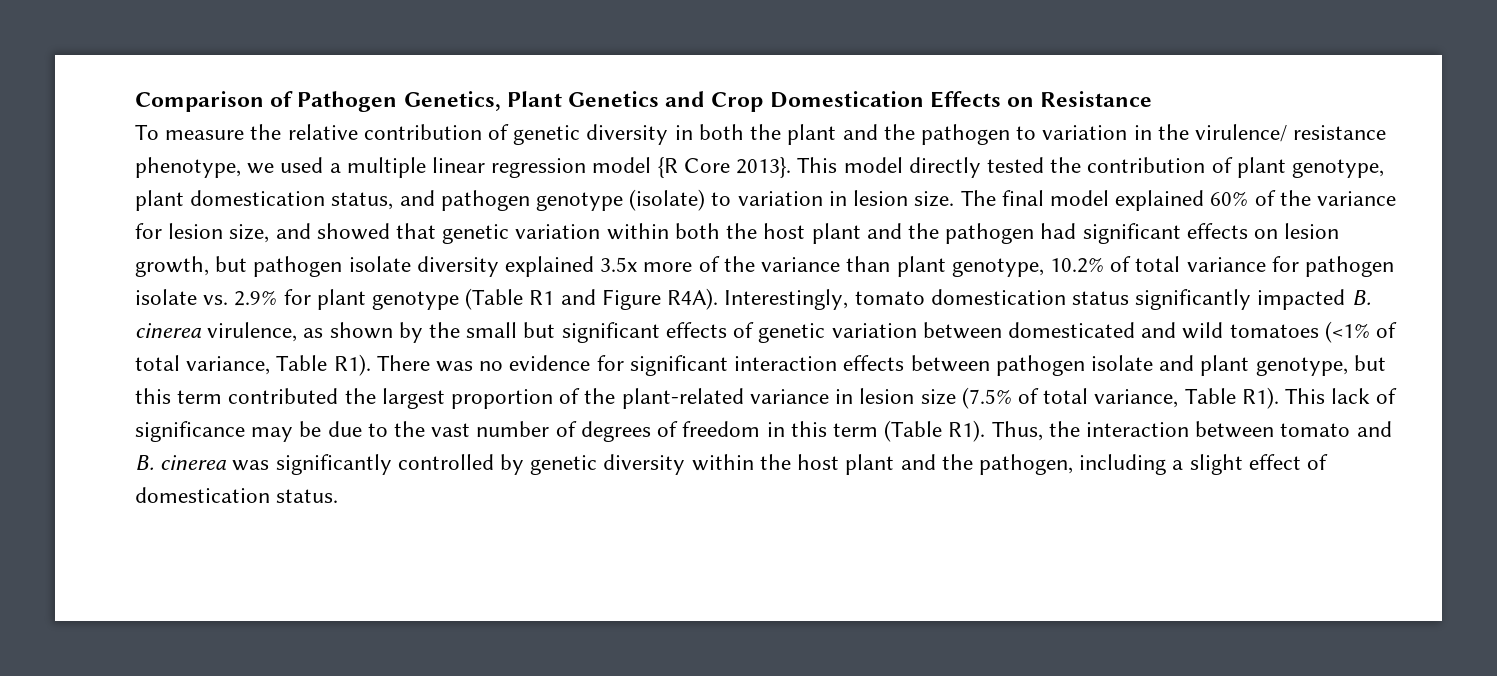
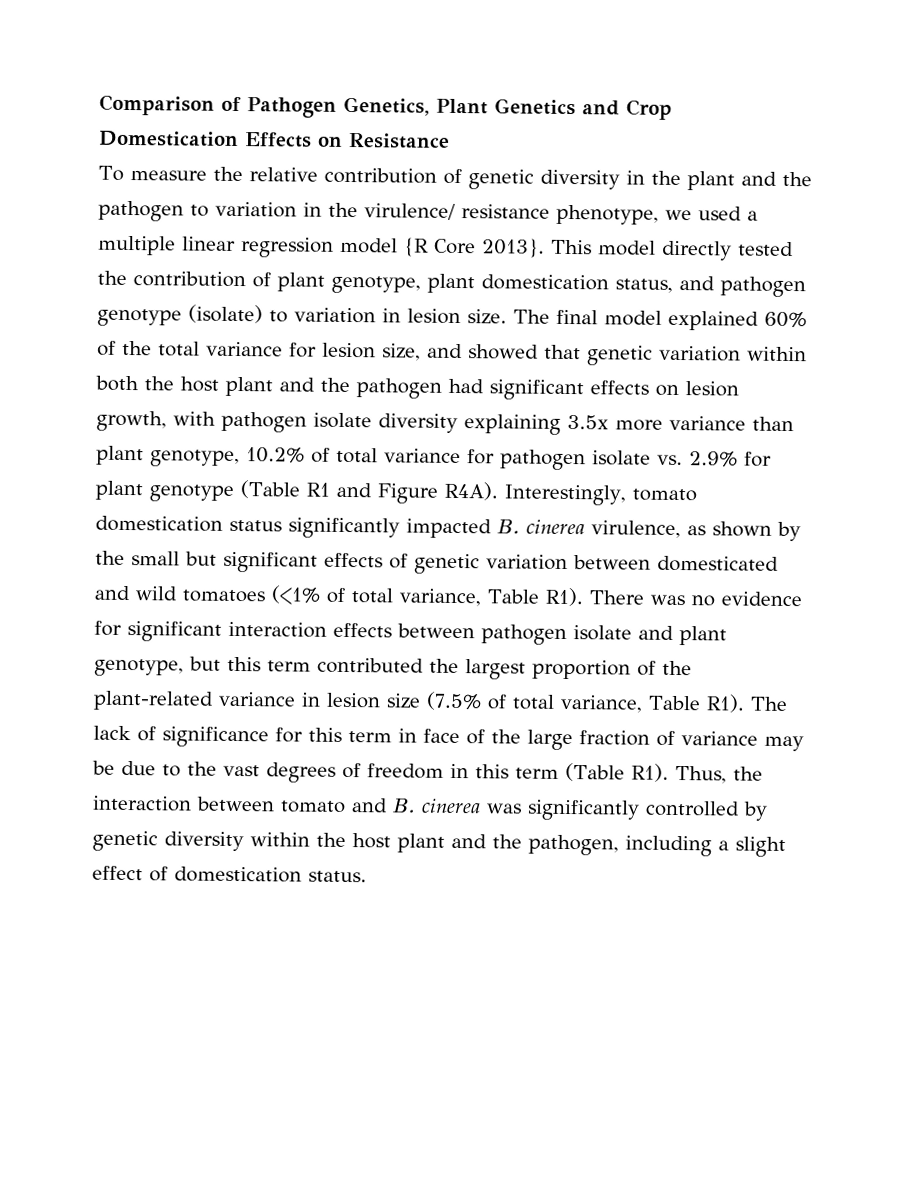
[698,124,744,140] both -> (645, 177) none
(1311, 198) none -> [158,341,200,357] total
[215,256,248,272] but -> [173,411,216,426] with
[505,256,595,277] explained -> [464,414,561,435] explaining
[698,256,755,272] of the -> (663, 425) none
[1284,388,1325,404] This -> [749,696,788,711] The
(245, 431) none -> [275,727,758,751] for this term in face of the large fraction of variance
[476,421,577,437] number of -> (260, 770) none

